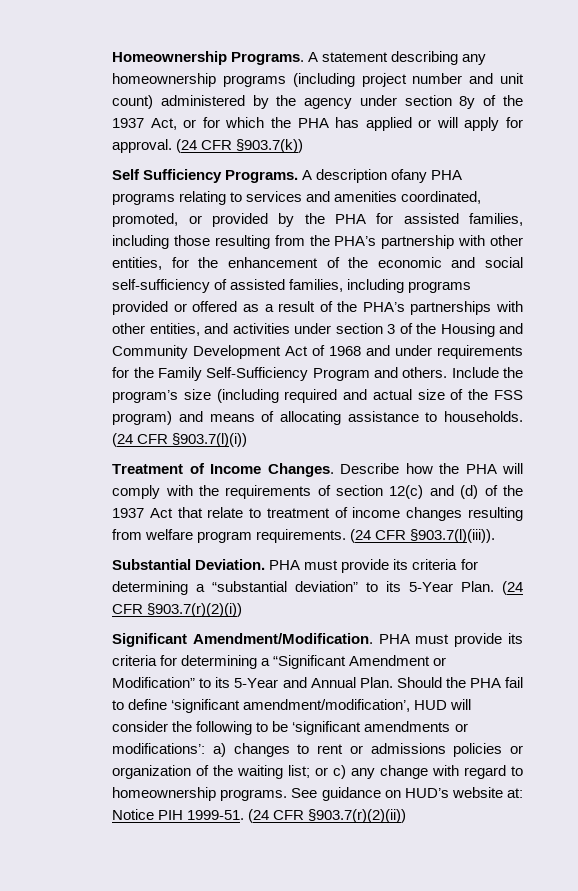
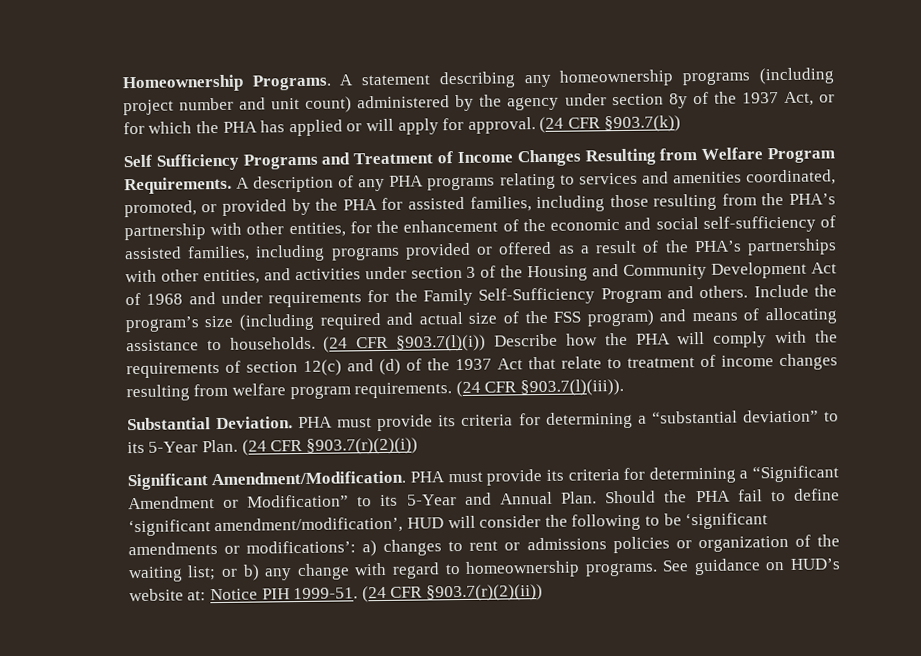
[225,169,428,183] Programs. A description ofany -> [242,147,835,170] [123,175,386,195] Programs and Treatment of Income Changes Resulting from Welfare Program Requirements. A description of any
[112,463,334,477] // Treatment of Income Changes. -> (487, 343) none
[333,765,347,779] c) -> [242,564,260,581] b)

